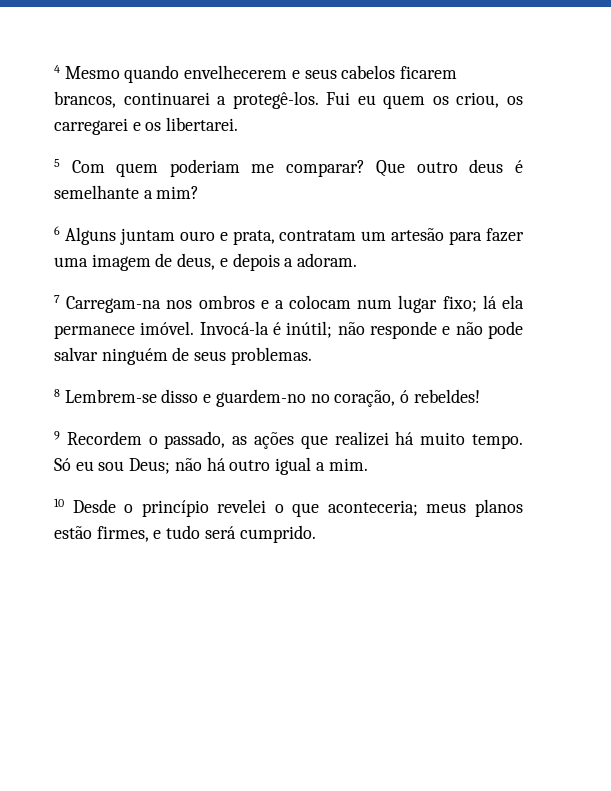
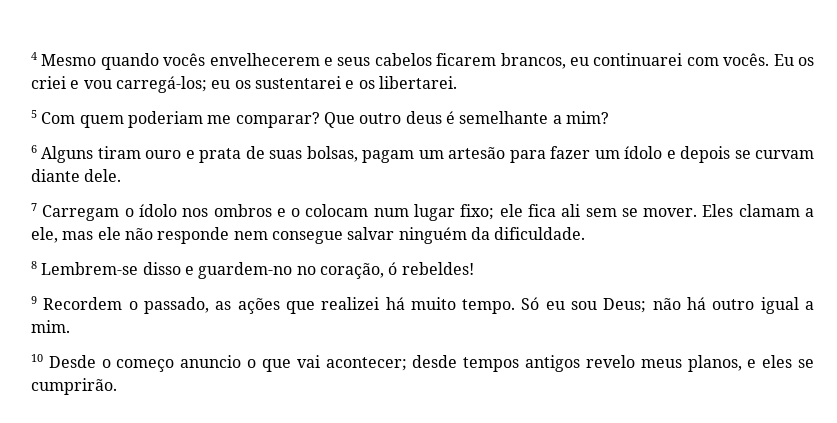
(180, 74) none -> [163,53,206,66] vocês
[123,91,523,109] [54,118,128,135] continuarei a protegê-los. Fui eu quem os criou, os carregarei -> [569,53,814,66] [31,76,341,93] eu continuarei com vocês. Eu os criei e vou carregá-los; eu os sustentarei
[119,228,175,245] juntam -> [97,146,141,159] tiram
[232,228,524,245] [54,253,358,271] [54,295,162,313] prata, contratam um artesão para fazer uma imagem de deus, e depois a adoram. // 7 Carregam-na -> [199,146,815,163] [31,169,122,182] [31,203,177,221] prata de suas bolsas, pagam um artesão para fazer um ídolo e depois se curvam diante dele. // 7 Carregam o ídolo
[274,300,284,309] a -> [291,208,301,217] o
[482,295,524,309] [54,321,523,339] [54,347,312,365] lá ela permanece imóvel. Invocá-la é inútil; não responde e não pode salvar ninguém de seus problemas. -> [499,204,814,217] [31,227,586,244] ele fica ali sem se mover. Eles clamam a ele, mas ele não responde nem consegue salvar ninguém da dificuldade.
[141,499,523,517] [54,525,316,543] princípio revelei o que aconteceria; meus planos estão firmes, e tudo será cumprido. -> [116,355,815,372] [31,378,117,395] começo anuncio o que vai acontecer; desde tempos antigos revelo meus planos, e eles se cumprirão.

